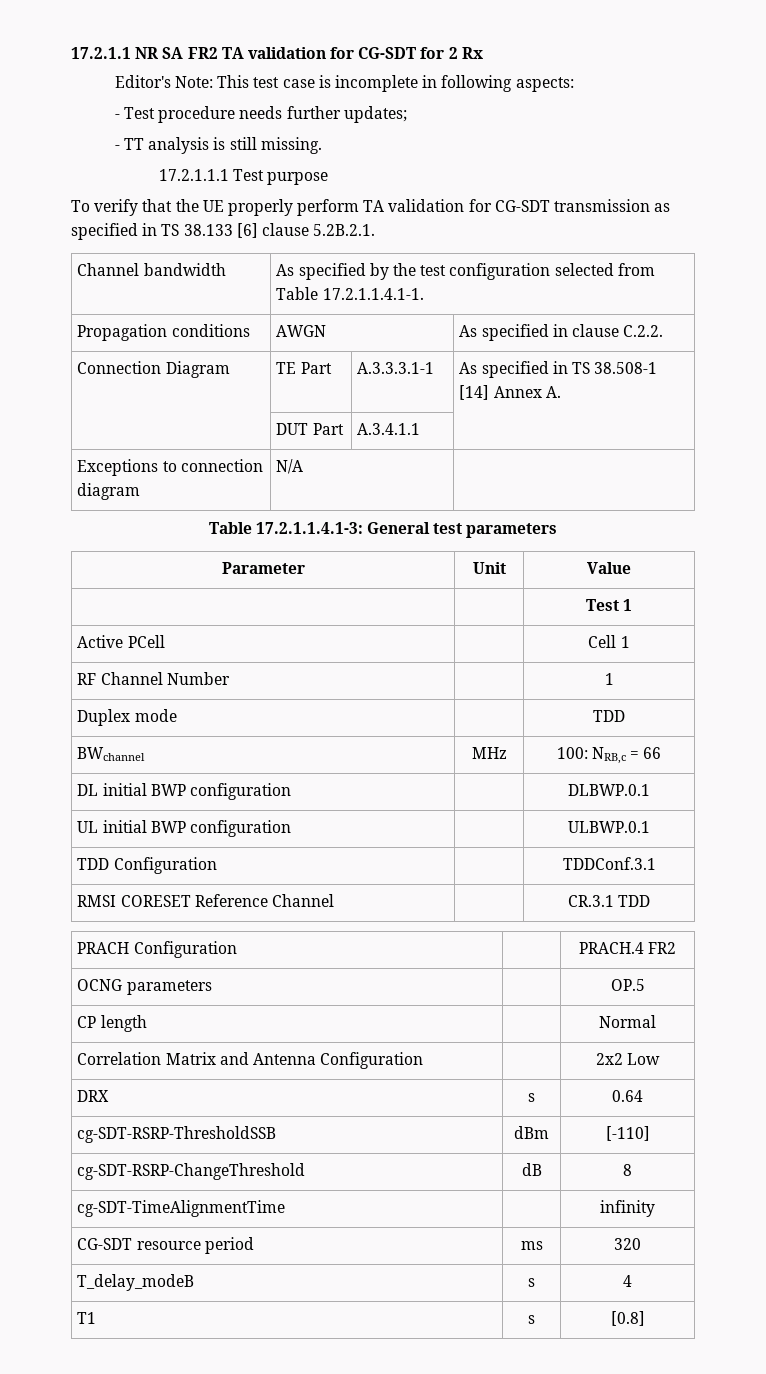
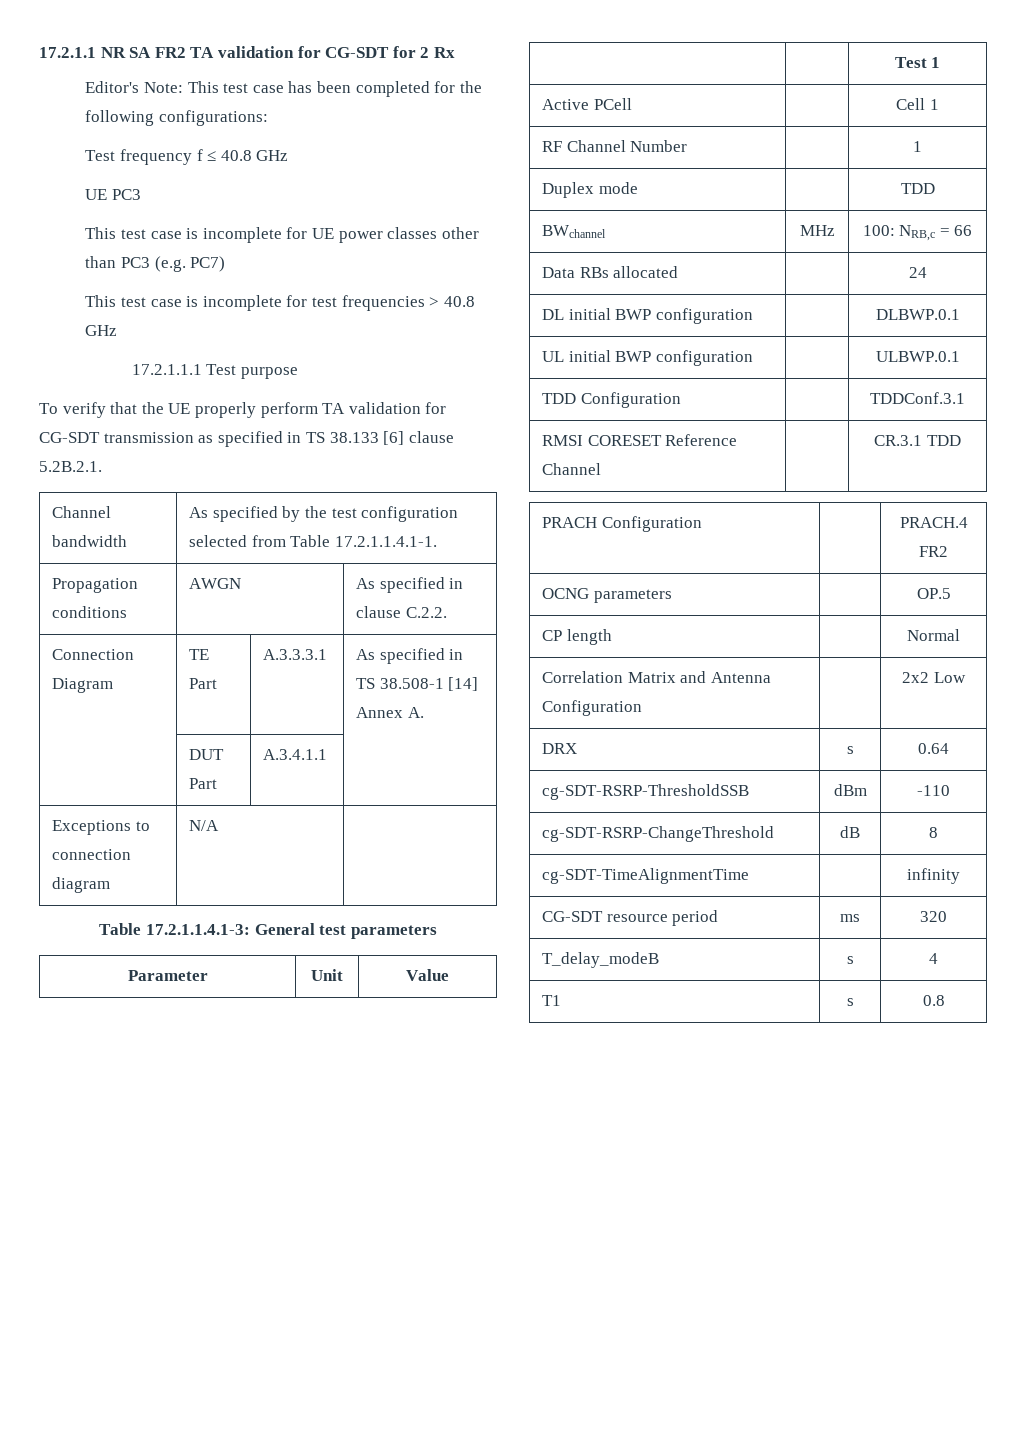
[318,75,574,92] [114,106,407,123] [114,137,322,154] is incomplete in following aspects: // - Test procedure needs further updates; // - TT analysis is still missing. -> [288,81,482,97] [85,110,268,126] [85,149,289,165] [85,189,141,200] [85,227,479,243] [85,256,226,272] [85,295,475,311] [85,325,118,336] has been completed for the following configurations: // Test frequency f ≤ 40.8 GHz // UE PC3 // This test case is incomplete for UE power classes other than PC3 (e.g. PC7) // This test case is incomplete for test frequencies > 40.8 GHz
[357,362,435,374] A.3.3.3.1-1 -> [263,649,328,660] A.3.3.3.1
(662, 753) none -> [542,266,679,278] [908,267,927,278] // Data RBs allocated | | 24
[605,1126,650,1141] [-110] -> [917,785,950,796] -110
[610,1311,645,1326] [0.8] -> [922,995,945,1006] 0.8

